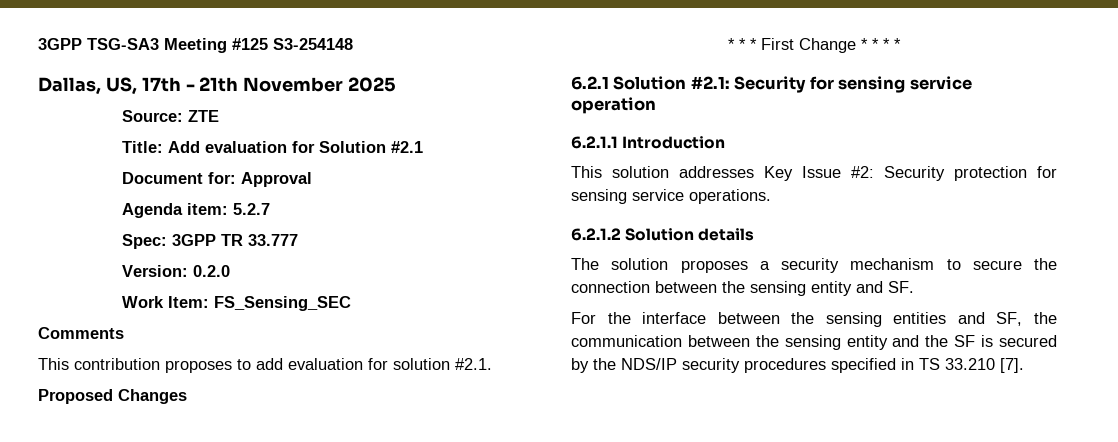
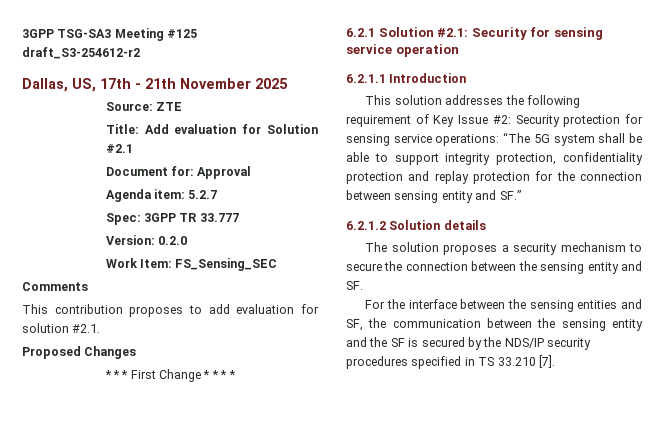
[273,38,353,50] S3-254148 -> [22,47,140,59] draft_S3-254612-r2
(754, 172) none -> [505,95,580,108] [346,114,429,127] the following requirement of
[689,189,771,204] operations. -> [435,132,642,146] [346,152,643,165] [346,171,642,184] [346,190,521,203] operations: “The 5G system shall be able to support integrity protection, confidentiality protection and replay protection for the connection between sensing entity and SF.”

